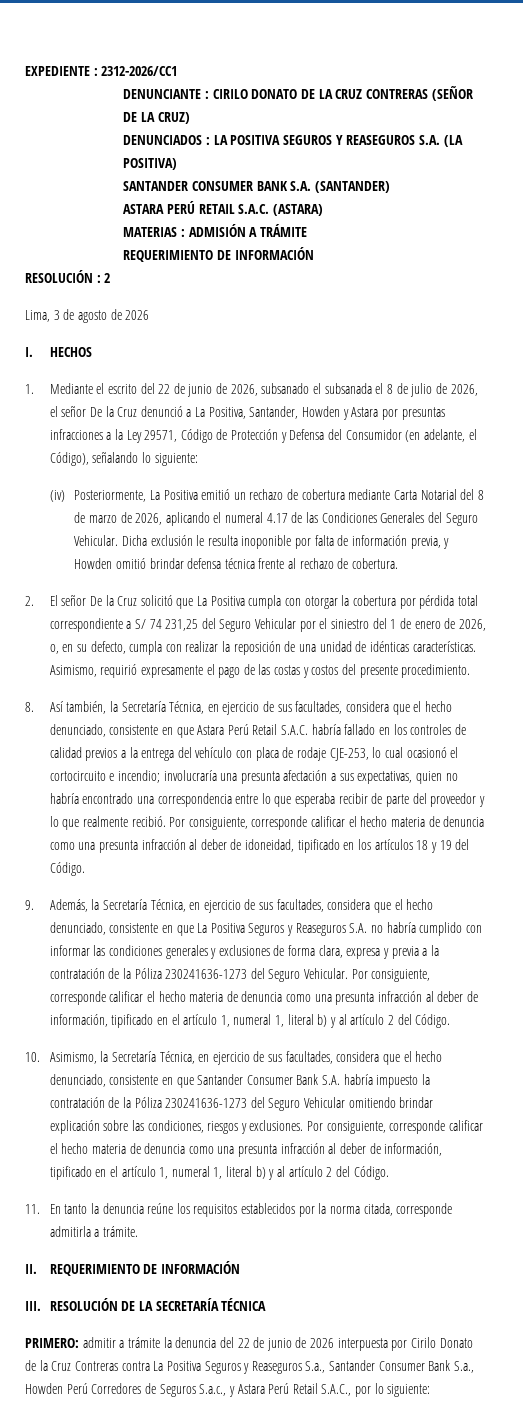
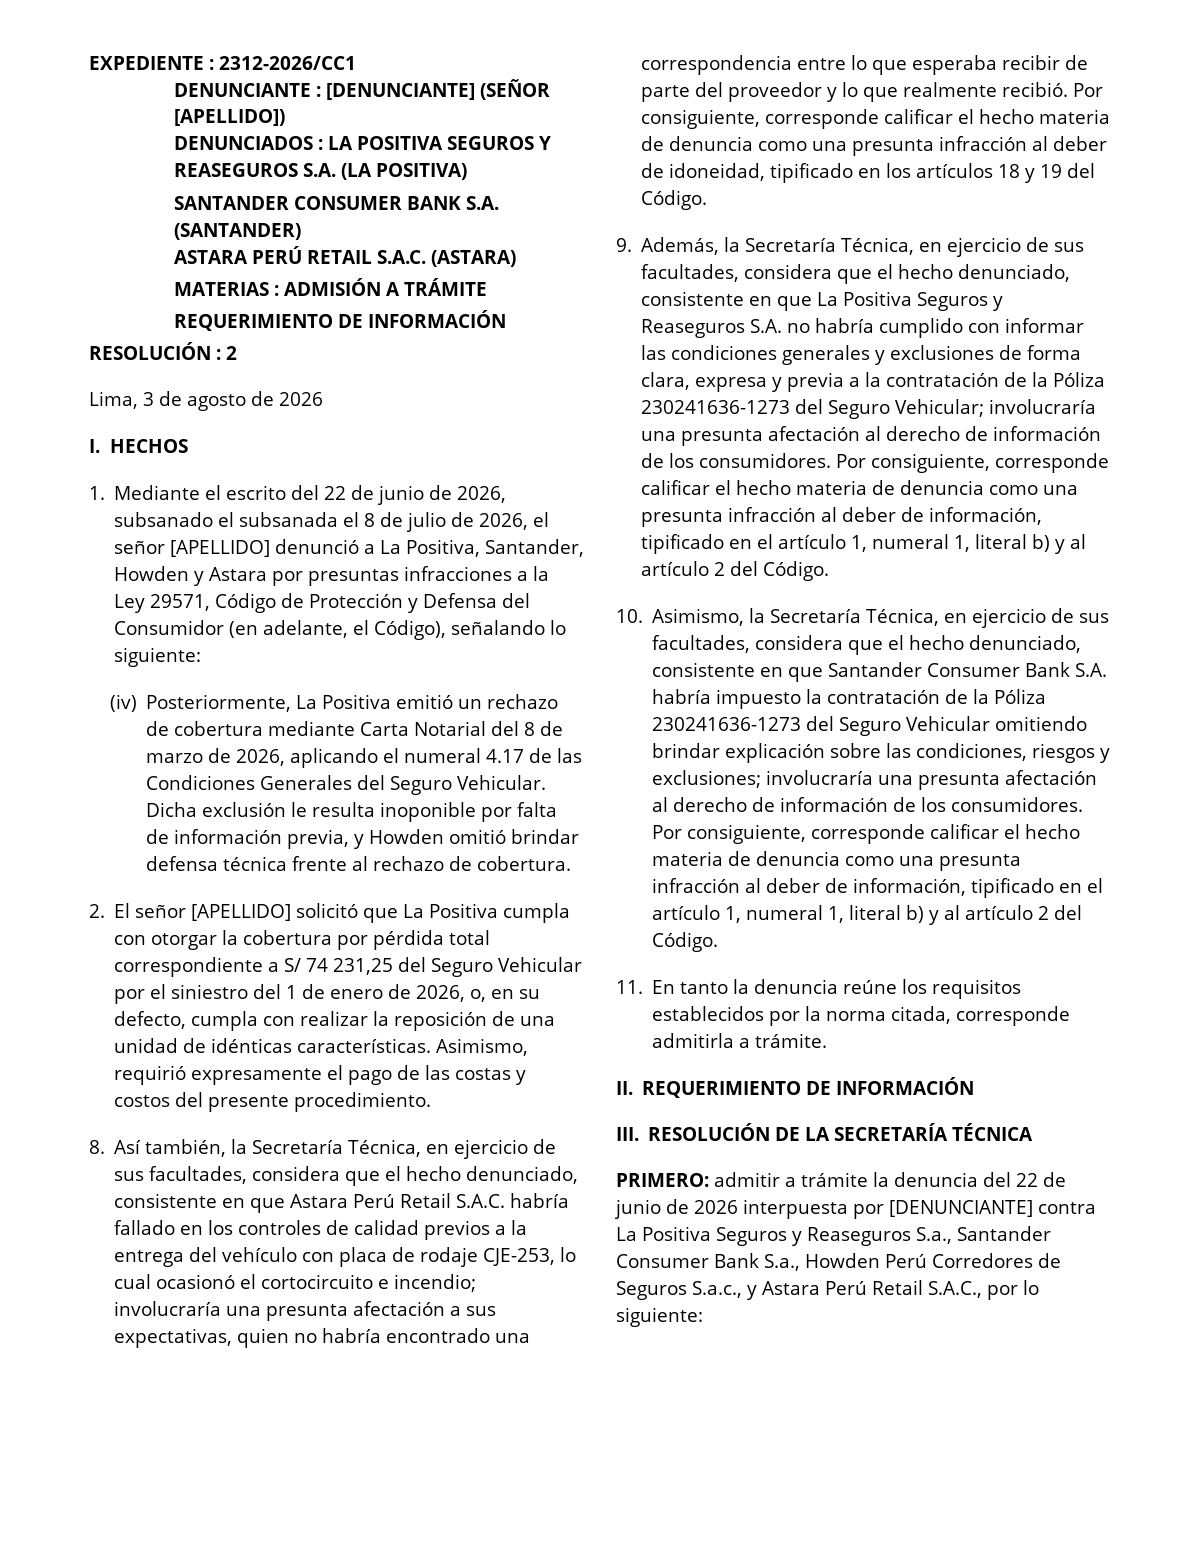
[212,86,473,101] [123,112,190,124] CIRILO DONATO DE LA CRUZ CONTRERAS (SEÑOR DE LA CRUZ) -> [325,79,550,100] [173,109,285,126] [DENUNCIANTE] (SEÑOR [APELLIDO])
[89,406,138,417] De la Cruz -> [170,540,271,557] [APELLIDO]
[89,595,138,606] De la Cruz -> [191,904,292,921] [APELLIDO]
[304,968,349,979] Vehicular. -> [895,399,1097,417] [641,426,1102,446] [641,453,832,468] Vehicular; involucraría una presunta afectación al derecho de información de los consumidores.
[249,1120,304,1131] exclusiones. -> [652,770,1098,790] [652,797,1084,812] exclusiones; involucraría una presunta afectación al derecho de información de los consumidores.
[411,1337,473,1348] [25,1360,118,1371] Cirilo Donato de la Cruz Contreras -> [889,1200,1033,1217] [DENUNCIANTE]

